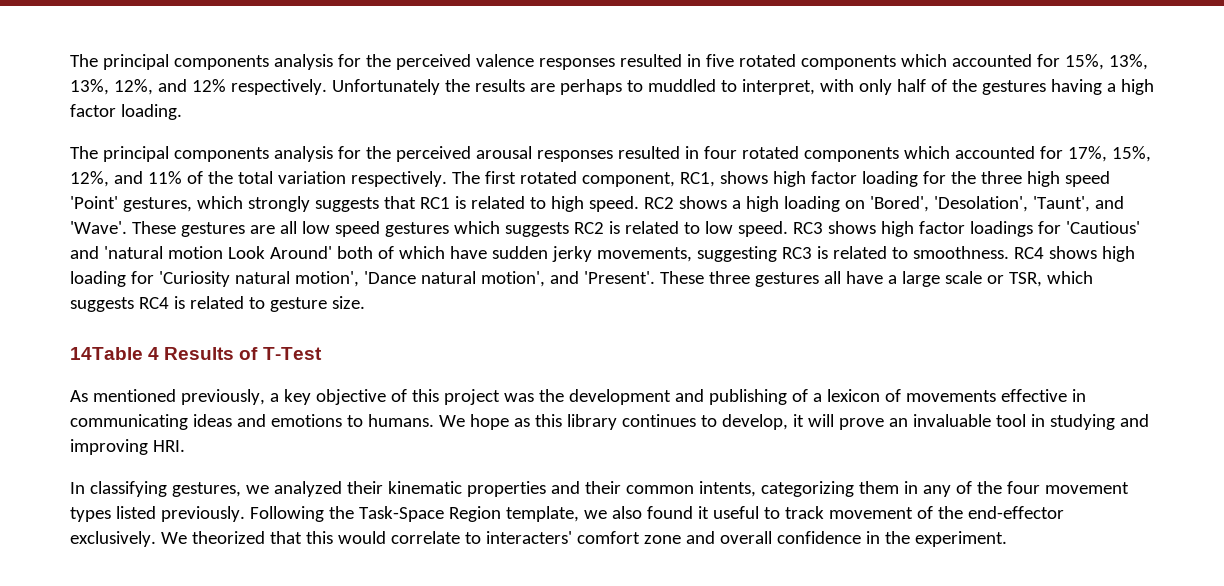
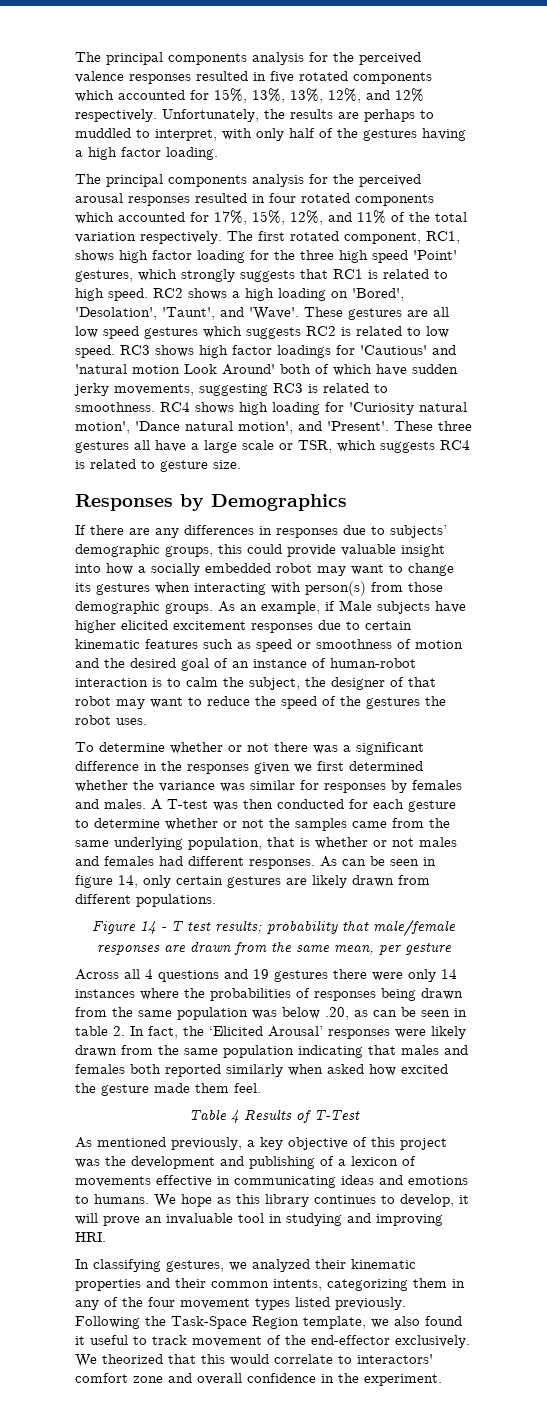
[331,79,440,95] Unfortunately -> [162,109,259,122] Unfortunately,
[70,347,143,360] 14Table -> [75,494,347,511] [75,525,447,538] [75,544,445,557] [75,563,454,576] [75,581,443,596] [75,600,466,614] [75,620,412,633] [75,639,463,652] [75,658,416,671] [75,677,436,690] [75,696,446,709] [75,715,147,725] [75,742,424,755] [75,761,423,774] [75,780,462,793] [75,799,456,812] [75,818,450,831] [75,837,457,850] [75,856,436,869] [75,875,430,888] [75,894,216,907] [92,919,456,937] [96,941,452,955] [75,969,457,982] [75,988,463,1001] [75,1007,467,1020] [75,1026,466,1039] [75,1045,468,1058] [75,1064,448,1077] [75,1083,261,1096] [188,1109,227,1120] Responses by Demographics // If there are any differences in responses due to subjects’ demographic groups, this could provide valuable insight into how a socially embedded robot may want to change its gestures when interacting with person(s) from those demographic groups. As an example, if Male subjects have higher elicited excitement responses due to certain kinematic features such as speed or smoothness of motion and the desired goal of an instance of human-robot interaction is to calm the subject, the designer of that robot may want to reduce the speed of the gestures the robot uses. // To determine whether or not there was a significant difference in the responses given we first determined whether the variance was similar for responses by females and males. A T-test was then conducted for each gesture to determine whether or not the samples came from the same underlying population, that is whether or not males and females had different responses. As can be seen in figure 14, only certain gestures are likely drawn from different populations. // Figure 14 - T test results; probability that male/female responses are drawn from the same mean, per gesture // Across all 4 questions and 19 gestures there were only 14 instances where the probabilities of responses being drawn from the same population was below .20, as can be seen in table 2. In fact, the ‘Elicited Arousal’ responses were likely drawn from the same population indicating that males and females both reported similarly when asked how excited the gesture made them feel. // Table
[485,531,572,544] interacters' -> [357,1354,433,1364] interactors'

